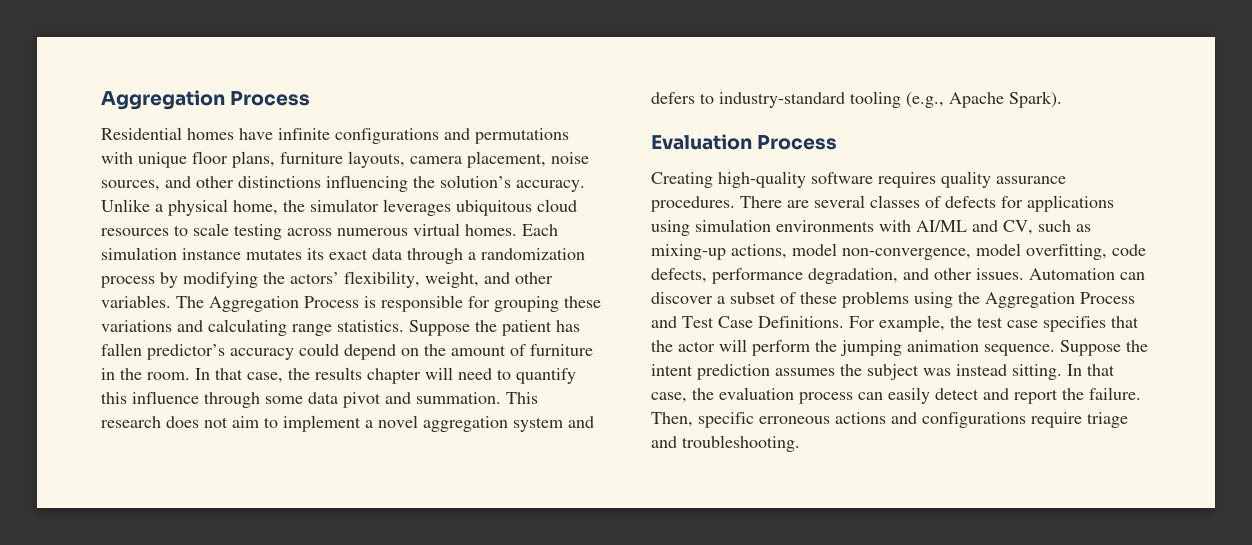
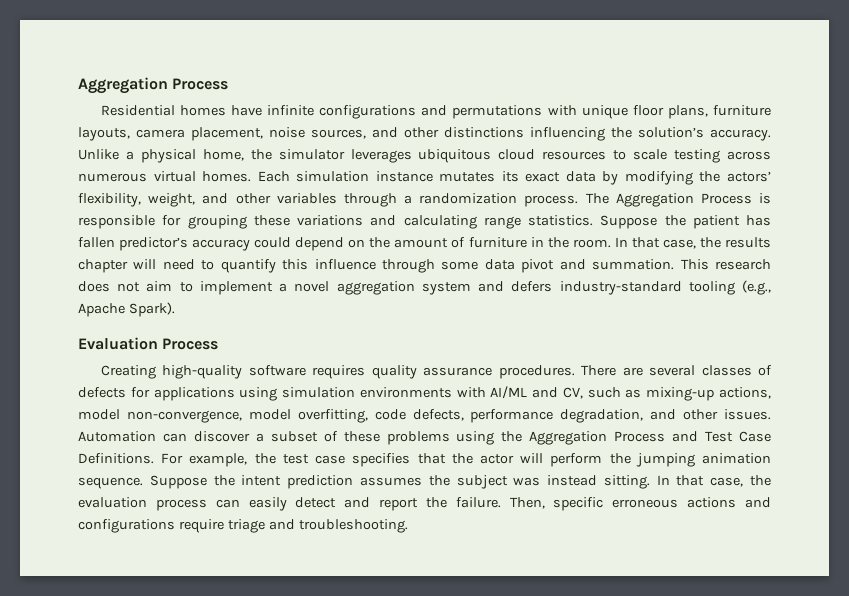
[407,248,585,264] [101,276,155,288] through a randomization process -> (596, 176) none
[101,295,171,308] variables. -> [276,193,579,207] variables through a randomization process.
[700,93,714,104] to -> (553, 286) none

